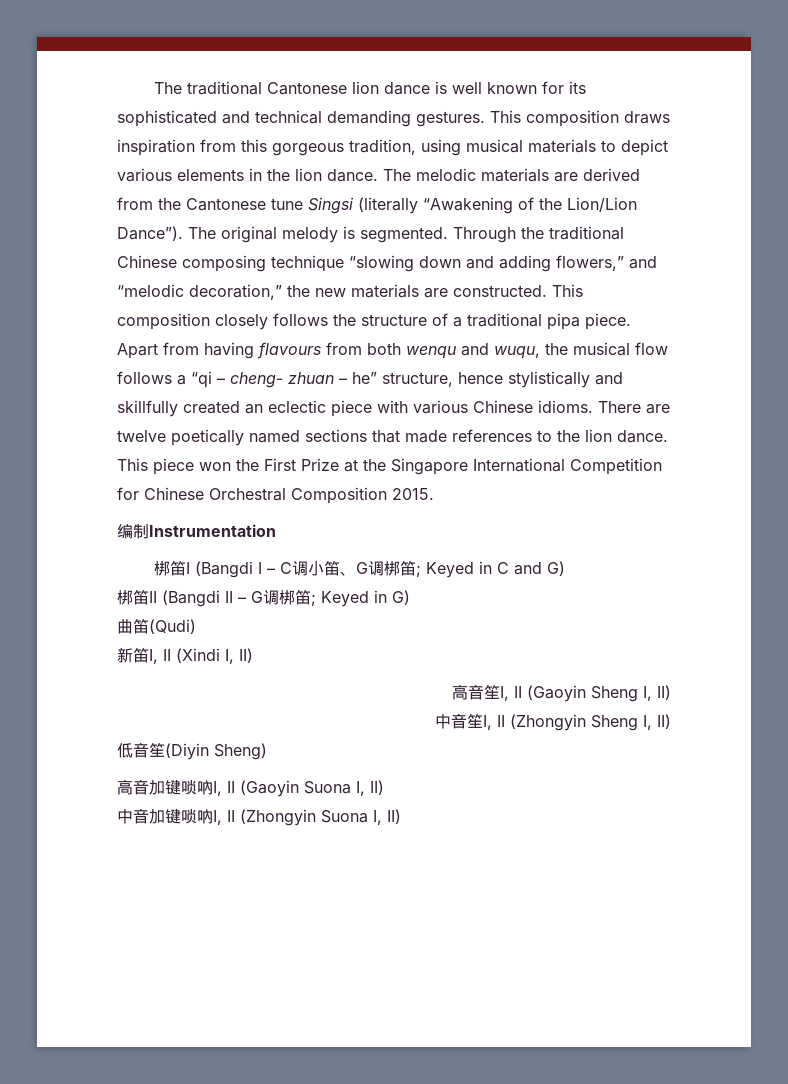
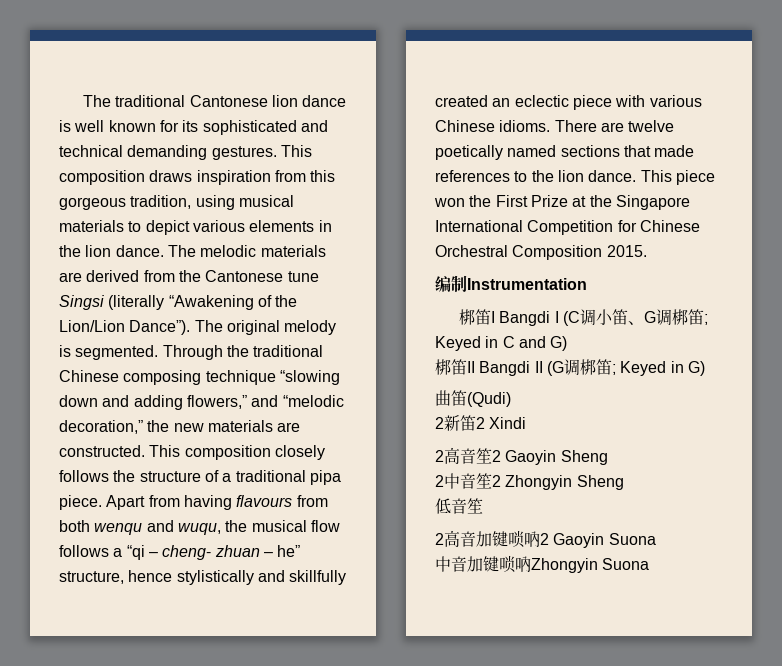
[195,561,293,578] (Bangdi I – C -> [499,311,581,326] Bangdi I (C
[162,590,263,607] (Bangdi II – G -> [479,361,564,376] Bangdi II (G
[117,647,253,664] [452,684,671,702] [435,713,671,731] 新笛I, II (Xindi I, II) // 高音笙I, II (Gaoyin Sheng I, II) // 中音笙I, II (Zhongyin Sheng I, II) -> [435,415,527,431] [435,447,608,465] [435,473,624,490] 2新笛2 Xindi // 2高音笙2 Gaoyin Sheng // 2中音笙2 Zhongyin Sheng
[165,743,267,760] (Diyin Sheng) // -> [435,533,444,545] // 2
[213,780,384,797] I, II (Gaoyin Suona I, II) -> [540,533,656,548] 2 Gaoyin Suona
[213,809,401,826] I, II (Zhongyin Suona I, II) -> [531,558,650,573] Zhongyin Suona

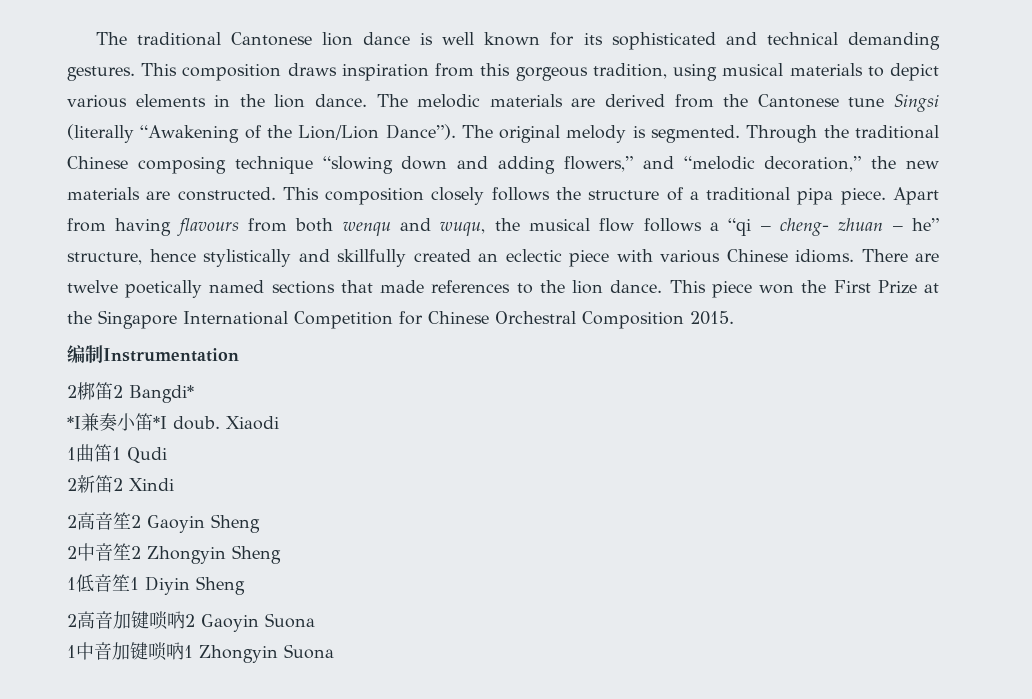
[459,309,709,326] [435,336,568,351] [435,359,705,376] [435,390,511,407] 梆笛I Bangdi I (C调小笛、G调梆笛; Keyed in C and G) // 梆笛II Bangdi II (G调梆笛; Keyed in G) // 曲笛(Qudi) -> [67,382,194,403] [67,413,279,432] [67,444,167,464] 2梆笛2 Bangdi* // *I兼奏小笛*I doub. Xiaodi // 1曲笛1 Qudi
(624, 482) none -> [67,577,76,590] 1
(483, 506) none -> [130,576,245,595] 1 Diyin Sheng
(656, 539) none -> [67,645,76,658] 1
(531, 564) none -> [184,645,193,658] 1

